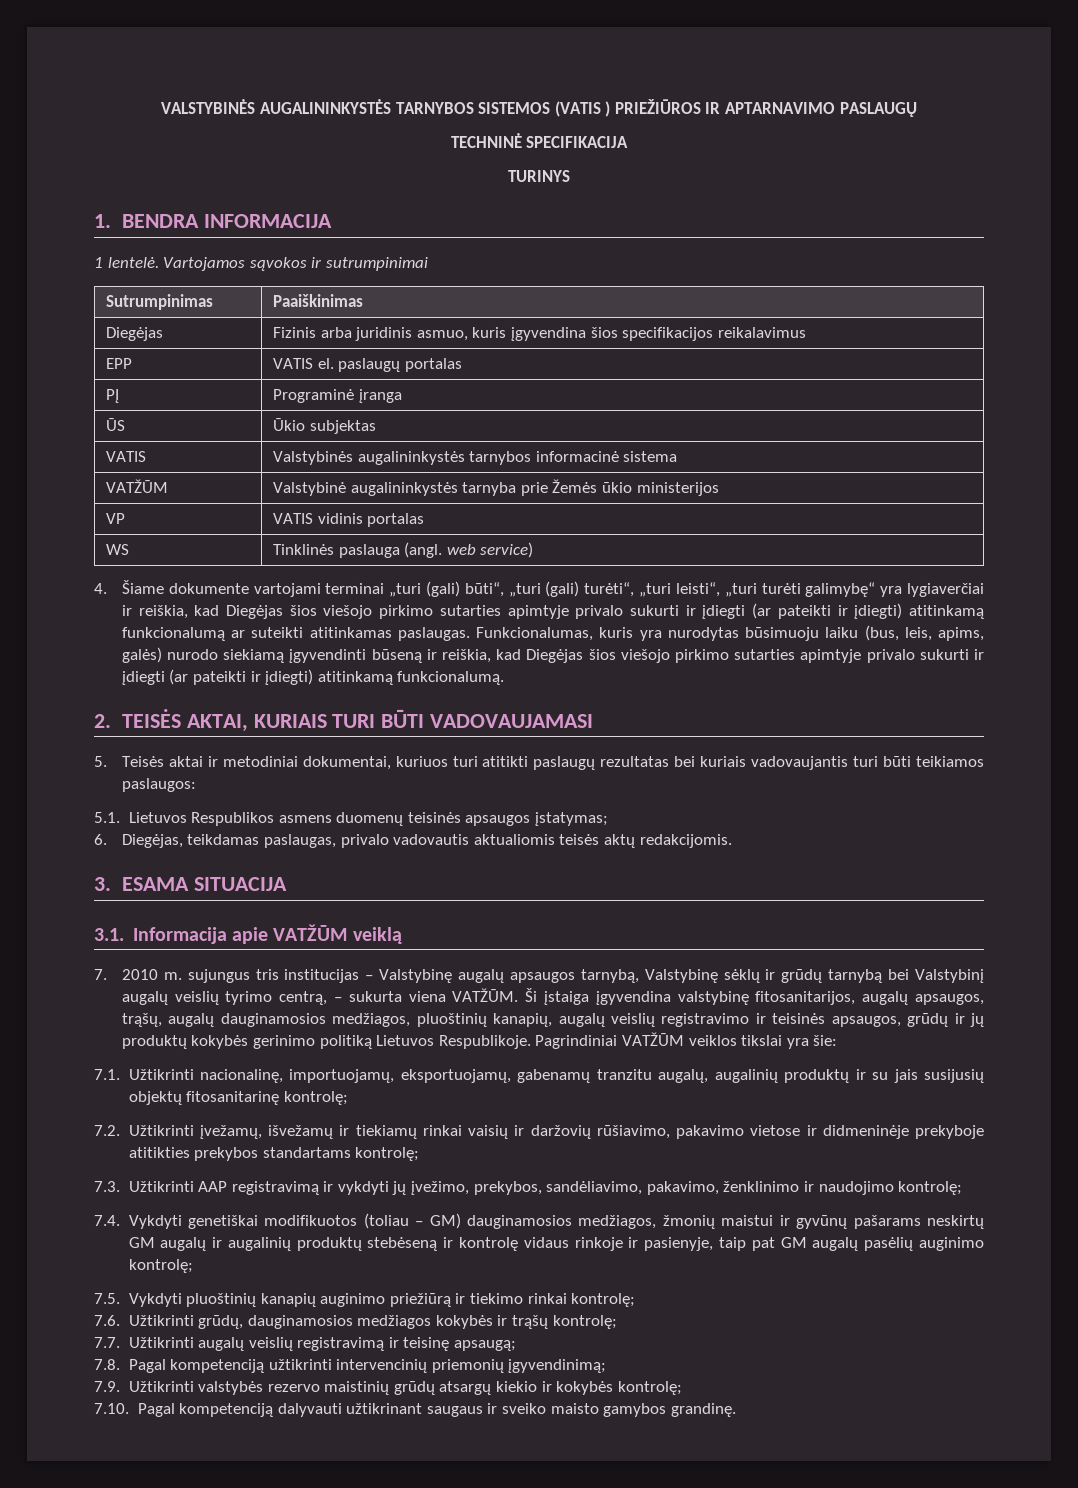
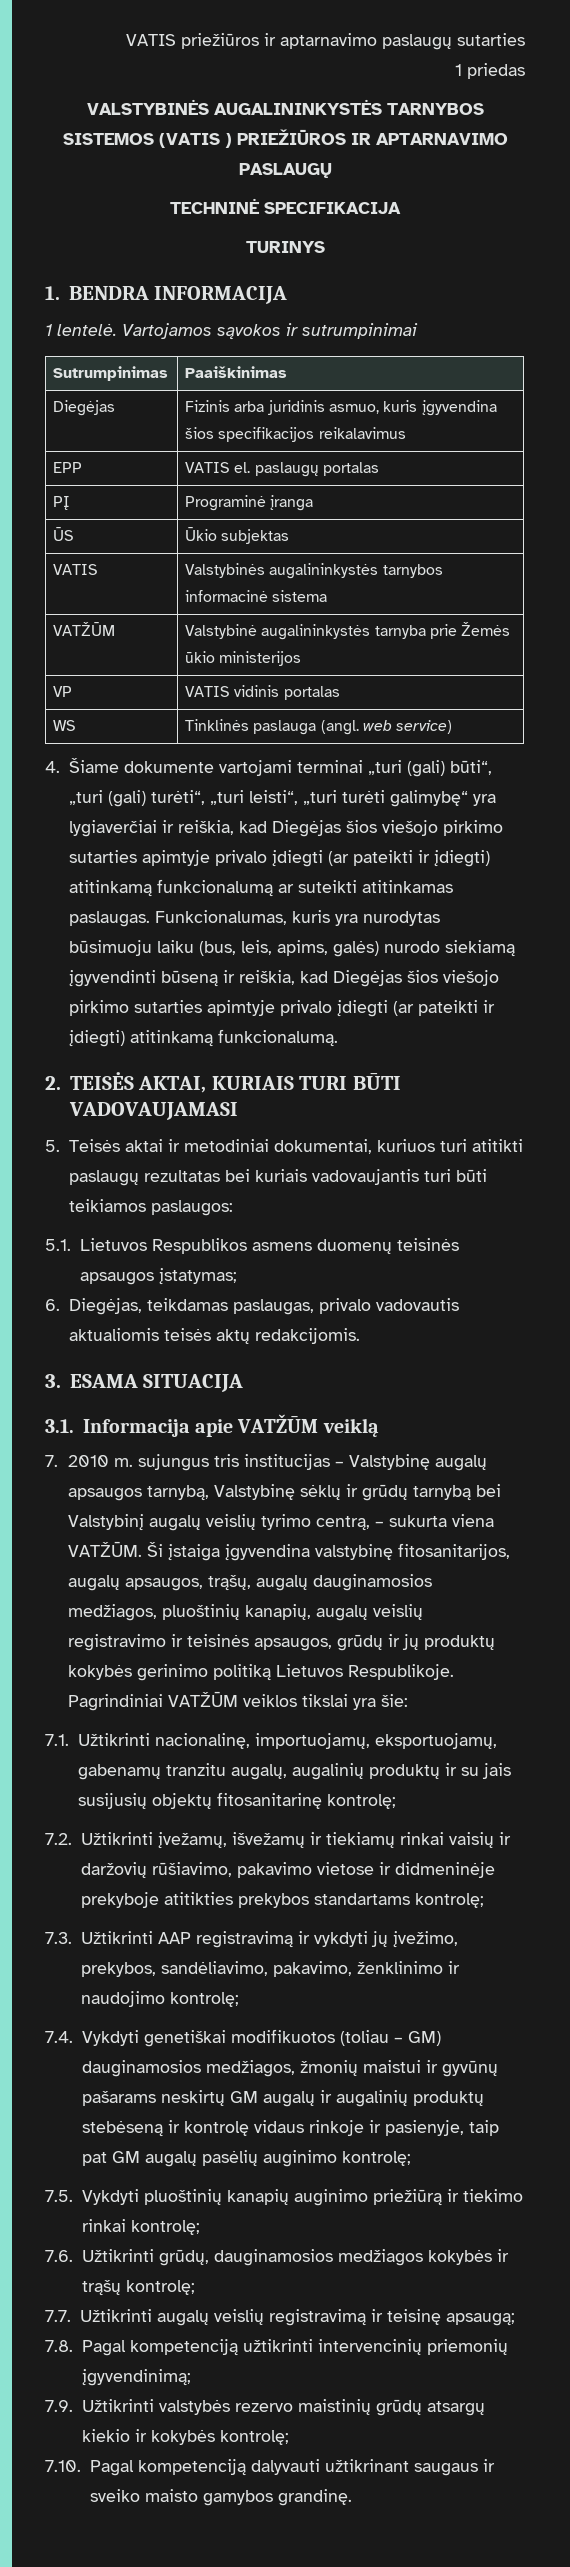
(161, 106) none -> [126,33,525,50] [455,63,525,79] VATIS priežiūros ir aptarnavimo paslaugų sutarties // 1 priedas //
[630,605,696,616] sukurti ir -> (267, 858) none
[919,649,984,660] sukurti ir -> (332, 1008) none

